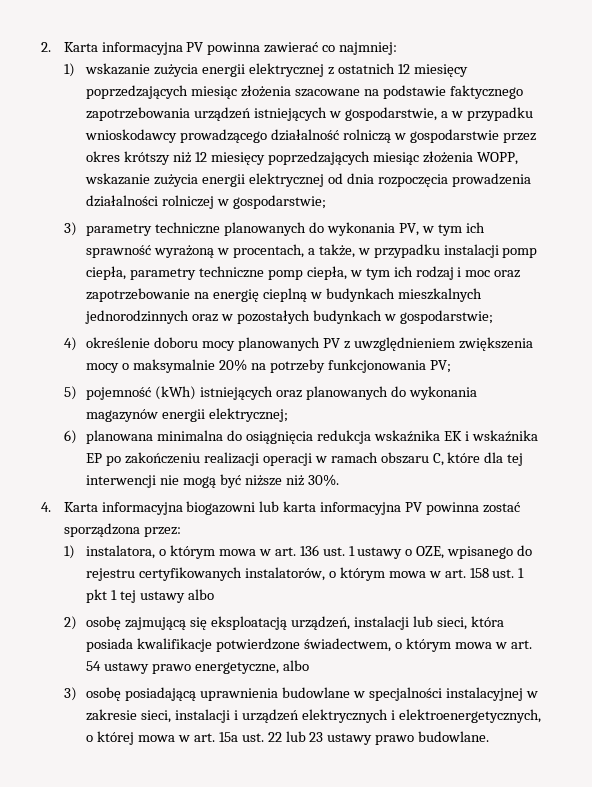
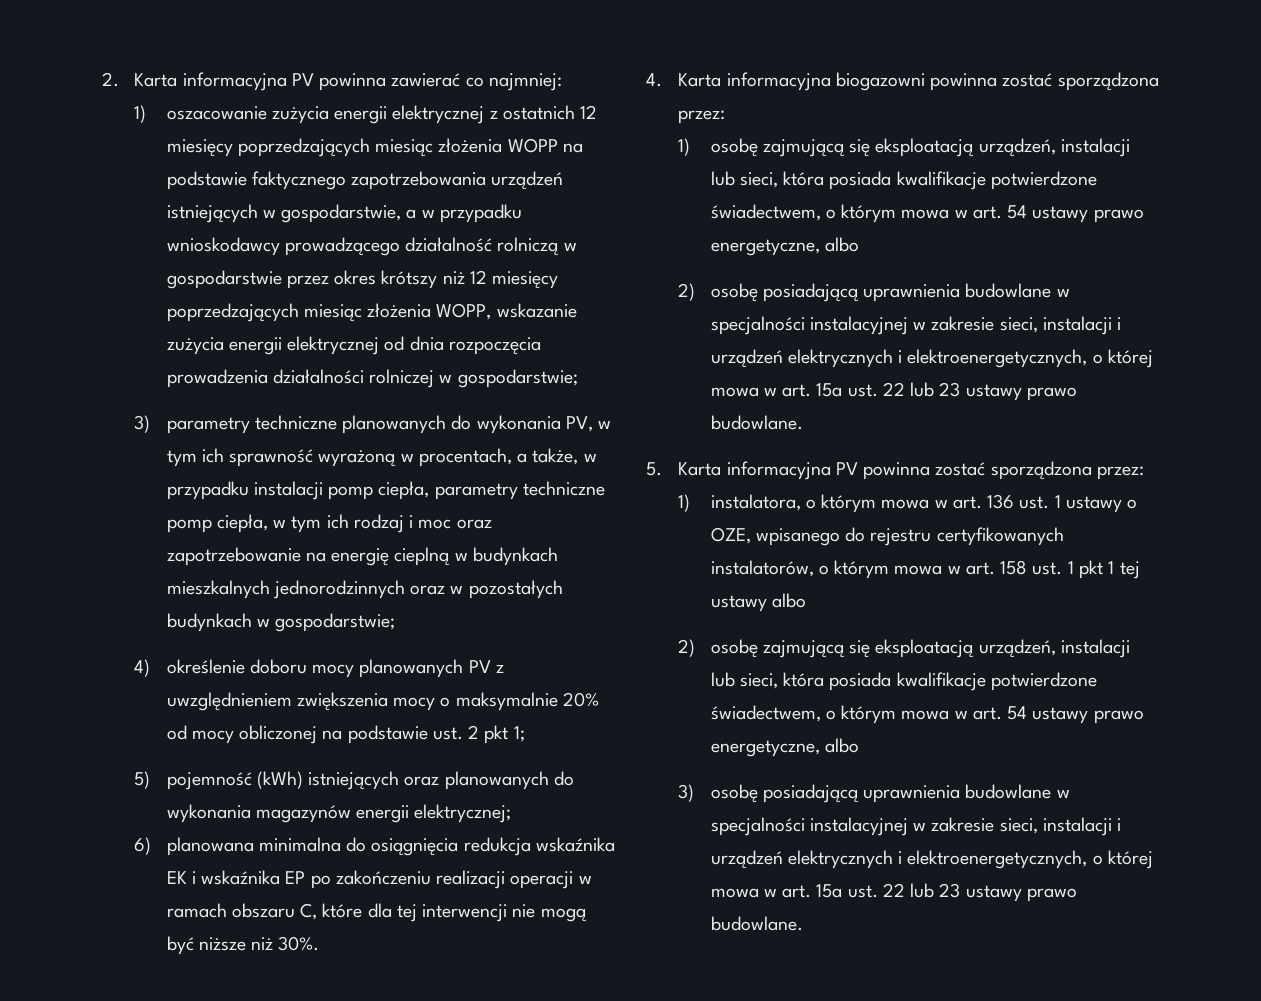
[85,63,151,75] wskazanie -> [166,106,267,120] oszacowanie
[294,89,360,97] szacowane -> [507,138,558,153] WOPP
[250,359,451,373] na potrzeby funkcjonowania PV; -> [166,725,525,744] od mocy obliczonej na podstawie ust. 2 pkt 1;
[259,501,317,512] lub karta -> [930,72,1159,91] [678,110,726,124] [678,138,1130,157] [710,171,1097,190] [710,204,1144,223] [710,237,859,256] [678,283,1070,302] [710,316,1122,335] [710,349,1153,368] [710,382,1077,401] [710,415,803,430] [646,462,722,476] powinna zostać sporządzona przez: // 1) osobę zajmującą się eksploatacją urządzeń, instalacji lub sieci, która posiada kwalifikacje potwierdzone świadectwem, o którym mowa w art. 54 ustawy prawo energetyczne, albo // 2) osobę posiadającą uprawnienia budowlane w specjalności instalacyjnej w zakresie sieci, instalacji i urządzeń elektrycznych i elektroenergetycznych, o której mowa w art. 15a ust. 22 lub 23 ustawy prawo budowlane. // 5. Karta

